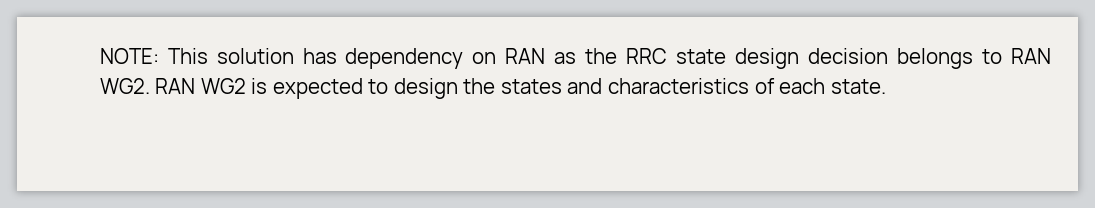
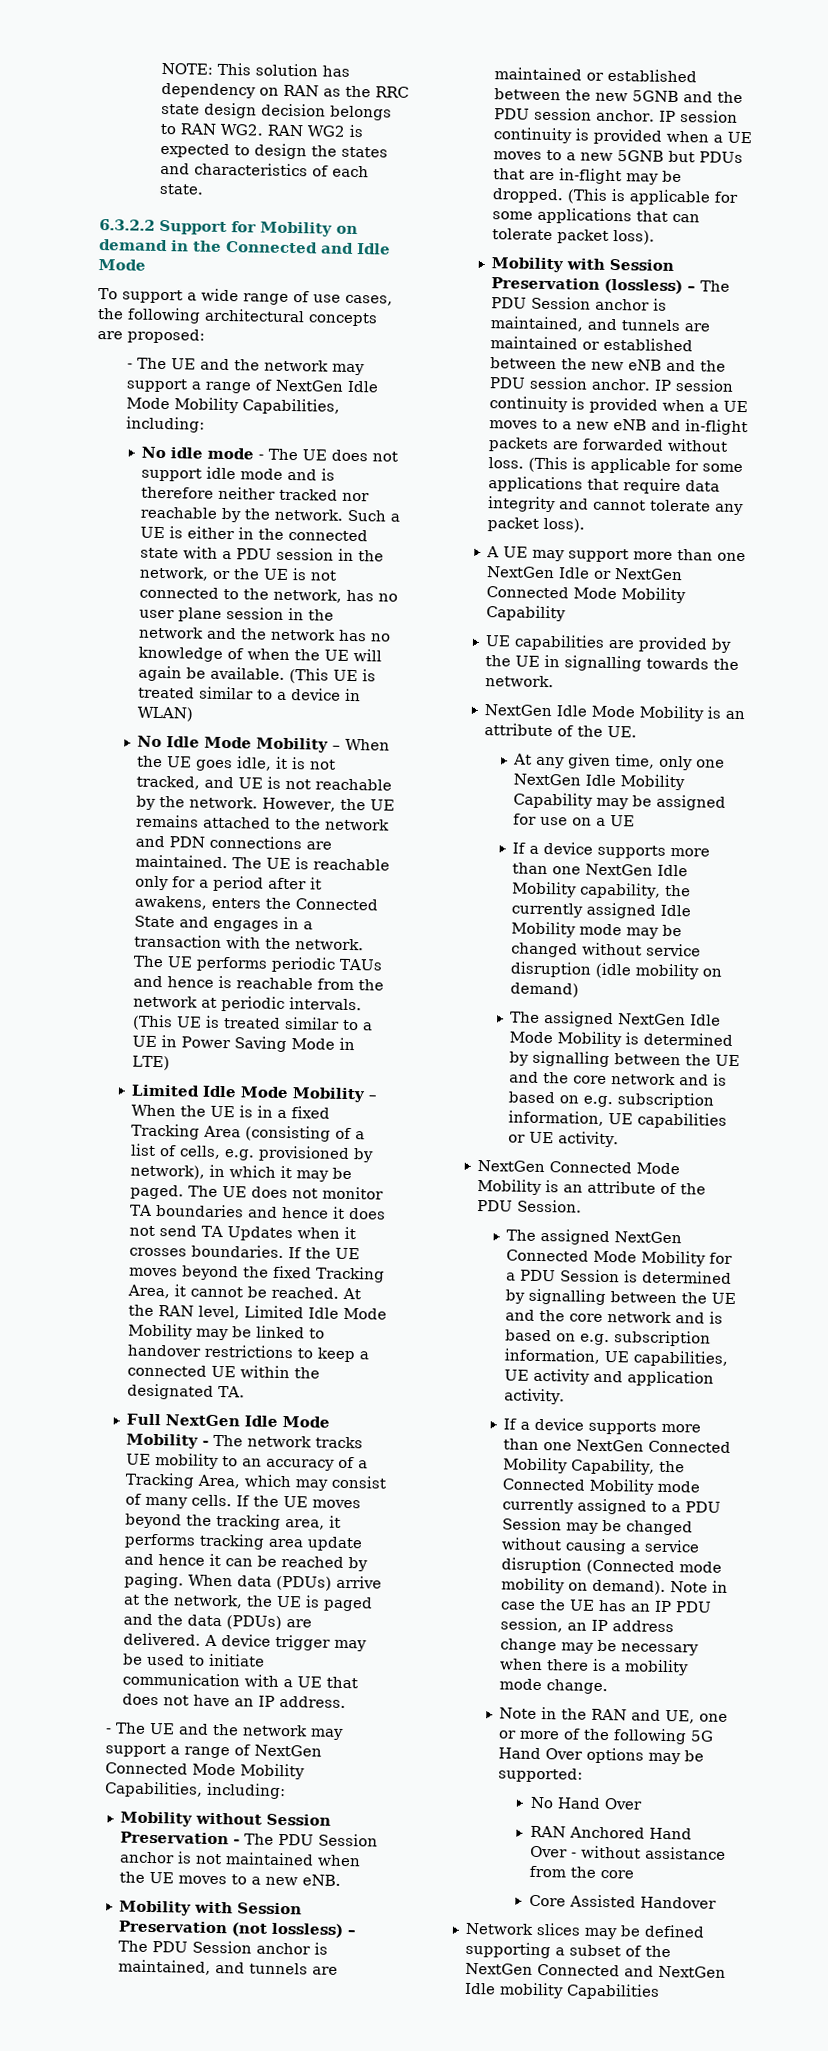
(886, 86) none -> [99,219,358,237] [99,239,391,255] [98,259,146,271] [98,288,393,306] [97,307,378,327] [97,328,205,344] [126,357,365,376] [125,378,379,394] [125,397,340,415] [125,416,205,433] [141,446,399,462] [141,466,336,482] [141,486,371,502] [140,506,401,523] [140,526,369,542] [140,546,385,562] [139,566,338,581] [139,586,399,603] [139,607,335,622] [138,626,392,642] [138,646,383,662] [138,665,377,684] [138,686,362,702] [137,706,194,722] [137,735,391,753] [136,755,337,772] [136,775,393,791] [136,795,396,812] [136,814,391,831] [135,835,333,850] [135,854,391,871] [135,875,323,892] [134,895,379,911] [134,915,314,932] [134,934,365,951] [133,955,384,973] [133,975,385,991] [133,995,363,1012] [132,1014,374,1031] [132,1035,356,1053] [132,1055,171,1071] [131,1084,378,1103] [131,1104,331,1119] [131,1123,366,1142] [130,1143,375,1163] [130,1164,353,1182] [130,1184,385,1200] [130,1204,387,1220] [129,1225,357,1242] [129,1244,361,1260] [129,1265,386,1283] [127,1284,362,1300] [128,1304,388,1320] [128,1323,326,1341] [127,1344,370,1363] [127,1364,321,1379] [127,1383,246,1400] [126,1413,331,1428] [126,1433,364,1449] [126,1453,369,1471] [125,1472,387,1491] [125,1493,362,1509] [125,1513,342,1530] [124,1533,364,1552] [124,1553,369,1572] [124,1572,383,1591] [123,1593,374,1612] [123,1613,313,1631] [123,1632,368,1652] [123,1653,266,1667] [122,1672,359,1689] [122,1693,347,1709] [104,1722,344,1740] [104,1743,322,1759] [104,1762,305,1780] [103,1781,286,1800] [120,1811,332,1827] [120,1831,379,1847] [119,1851,362,1867] [119,1871,342,1886] [119,1900,303,1916] [118,1920,357,1939] [118,1940,329,1955] [118,1959,339,1975] [494,67,698,83] [494,88,744,104] [494,107,739,123] [493,127,753,145] [493,149,744,164] [493,168,683,185] [492,188,739,206] [492,207,701,225] [492,228,656,245] [491,257,675,273] [491,277,731,295] [491,296,668,311] [490,316,711,332] [490,336,694,352] [490,357,727,372] [489,376,735,392] [489,396,749,414] [489,418,749,436] [488,437,729,453] [488,456,744,474] [488,476,721,495] [487,496,745,516] [487,517,586,533] [486,546,747,563] [486,566,684,581] [486,586,687,604] [486,605,567,622] [485,634,733,653] [485,654,740,672] [485,675,555,688] [484,704,746,722] [484,723,638,738] [513,753,726,771] [513,773,686,791] [513,792,727,811] [513,813,636,827] [512,841,711,859] [512,862,689,877] [512,881,692,899] [511,902,692,919] [511,921,683,939] [511,942,702,958] [510,961,723,980] [510,982,580,998] [510,1011,722,1028] [509,1031,734,1048] [509,1050,741,1068] [509,1071,728,1086] [508,1091,715,1109] [508,1110,728,1129] [508,1131,620,1148] [477,1160,681,1175] [477,1179,707,1196] [477,1199,583,1213] [506,1228,683,1246] [506,1249,734,1267] [506,1269,733,1284] [505,1288,737,1306] [505,1309,724,1324] [505,1329,712,1347] [504,1348,729,1367] [504,1368,715,1387] [504,1388,566,1405] [503,1417,702,1435] [503,1438,732,1453] [503,1457,686,1475] [502,1478,701,1495] [502,1498,722,1515] [502,1517,694,1536] [501,1537,701,1555] [501,1557,723,1576] [501,1577,729,1595] [500,1599,713,1613] [500,1617,675,1633] [500,1638,700,1656] [500,1658,690,1676] [499,1678,609,1695] [499,1707,729,1724] [498,1728,715,1745] [498,1747,705,1765] [498,1767,584,1783] [529,1796,643,1810] [529,1825,692,1840] [529,1845,726,1860] [528,1865,634,1879] [528,1894,717,1909] [465,1922,706,1940] [465,1941,672,1959] [465,1962,727,1978] [464,1982,661,2000] // 6.3.2.2 Support for Mobility on demand in the Connected and Idle Mode // To support a wide range of use cases, the following architectural concepts are proposed: // - The UE and the network may support a range of NextGen Idle Mode Mobility Capabilities, including: // No idle mode - The UE does not support idle mode and is therefore neither tracked nor reachable by the network. Such a UE is either in the connected state with a PDU session in the network, or the UE is not connected to the network, has no user plane session in the network and the network has no knowledge of when the UE will again be available. (This UE is treated similar to a device in WLAN) // No Idle Mode Mobility – When the UE goes idle, it is not tracked, and UE is not reachable by the network. However, the UE remains attached to the network and PDN connections are maintained. The UE is reachable only for a period after it awakens, enters the Connected State and engages in a transaction with the network. The UE performs periodic TAUs and hence is reachable from the network at periodic intervals. (This UE is treated similar to a UE in Power Saving Mode in LTE) // Limited Idle Mode Mobility – When the UE is in a fixed Tracking Area (consisting of a list of cells, e.g. provisioned by network), in which it may be paged. The UE does not monitor TA boundaries and hence it does not send TA Updates when it crosses boundaries. If the UE moves beyond the fixed Tracking Area, it cannot be reached. At the RAN level, Limited Idle Mode Mobility may be linked to handover restrictions to keep a connected UE within the designated TA. // Full NextGen Idle Mode Mobility - The network tracks UE mobility to an accuracy of a Tracking Area, which may consist of many cells. If the UE moves beyond the tracking area, it performs tracking area update and hence it can be reached by paging. When data (PDUs) arrive at the network, the UE is paged and the data (PDUs) are delivered. A device trigger may be used to initiate communication with a UE that does not have an IP address. // - The UE and the network may support a range of NextGen Connected Mode Mobility Capabilities, including: // Mobility without Session Preservation - The PDU Session anchor is not maintained when the UE moves to a new eNB. // Mobility with Session Preservation (not lossless) – The PDU Session anchor is maintained, and tunnels are maintained or established between the new 5GNB and the PDU session anchor. IP session continuity is provided when a UE moves to a new 5GNB but PDUs that are in-flight may be dropped. (This is applicable for some applications that can tolerate packet loss). // Mobility with Session Preservation (lossless) – The PDU Session anchor is maintained, and tunnels are maintained or established between the new eNB and the PDU session anchor. IP session continuity is provided when a UE moves to a new eNB and in-flight packets are forwarded without loss. (This is applicable for some applications that require data integrity and cannot tolerate any packet loss). // A UE may support more than one NextGen Idle or NextGen Connected Mode Mobility Capability // UE capabilities are provided by the UE in signalling towards the network. // NextGen Idle Mode Mobility is an attribute of the UE. // At any given time, only one NextGen Idle Mobility Capability may be assigned for use on a UE // If a device supports more than one NextGen Idle Mobility capability, the currently assigned Idle Mobility mode may be changed without service disruption (idle mobility on demand) // The assigned NextGen Idle Mode Mobility is determined by signalling between the UE and the core network and is based on e.g. subscription information, UE capabilities or UE activity. // NextGen Connected Mode Mobility is an attribute of the PDU Session. // The assigned NextGen Connected Mode Mobility for a PDU Session is determined by signalling between the UE and the core network and is based on e.g. subscription information, UE capabilities, UE activity and application activity. // If a device supports more than one NextGen Connected Mobility Capability, the Connected Mobility mode currently assigned to a PDU Session may be changed without causing a service disruption (Connected mode mobility on demand). Note in case the UE has an IP PDU session, an IP address change may be necessary when there is a mobility mode change. // Note in the RAN and UE, one or more of the following 5G Hand Over options may be supported: // No Hand Over // RAN Anchored Hand Over - without assistance from the core // Core Assisted Handover // Network slices may be defined supporting a subset of the NextGen Connected and NextGen Idle mobility Capabilities

